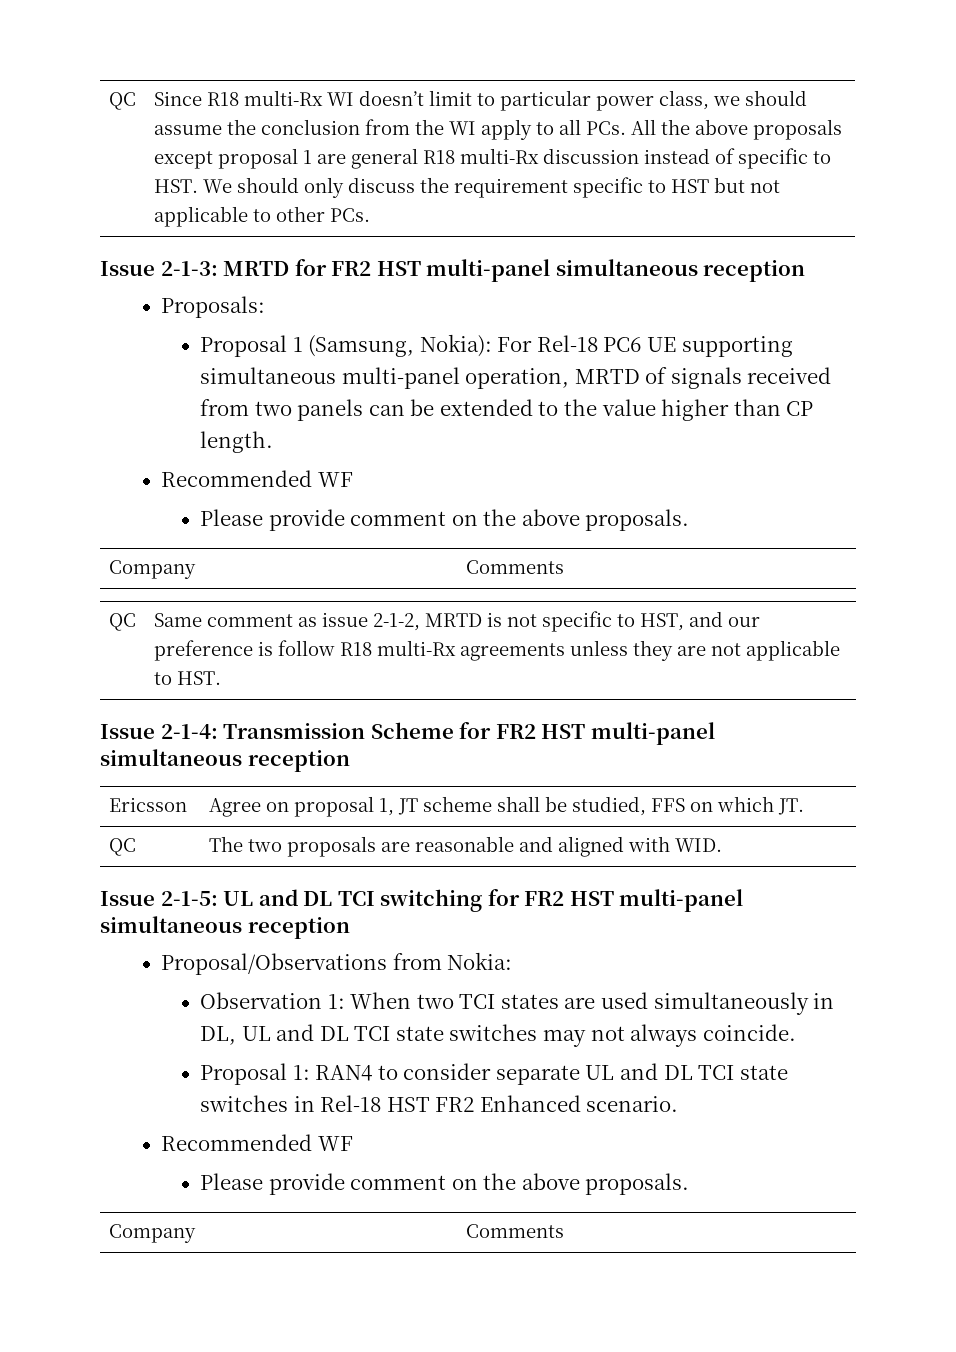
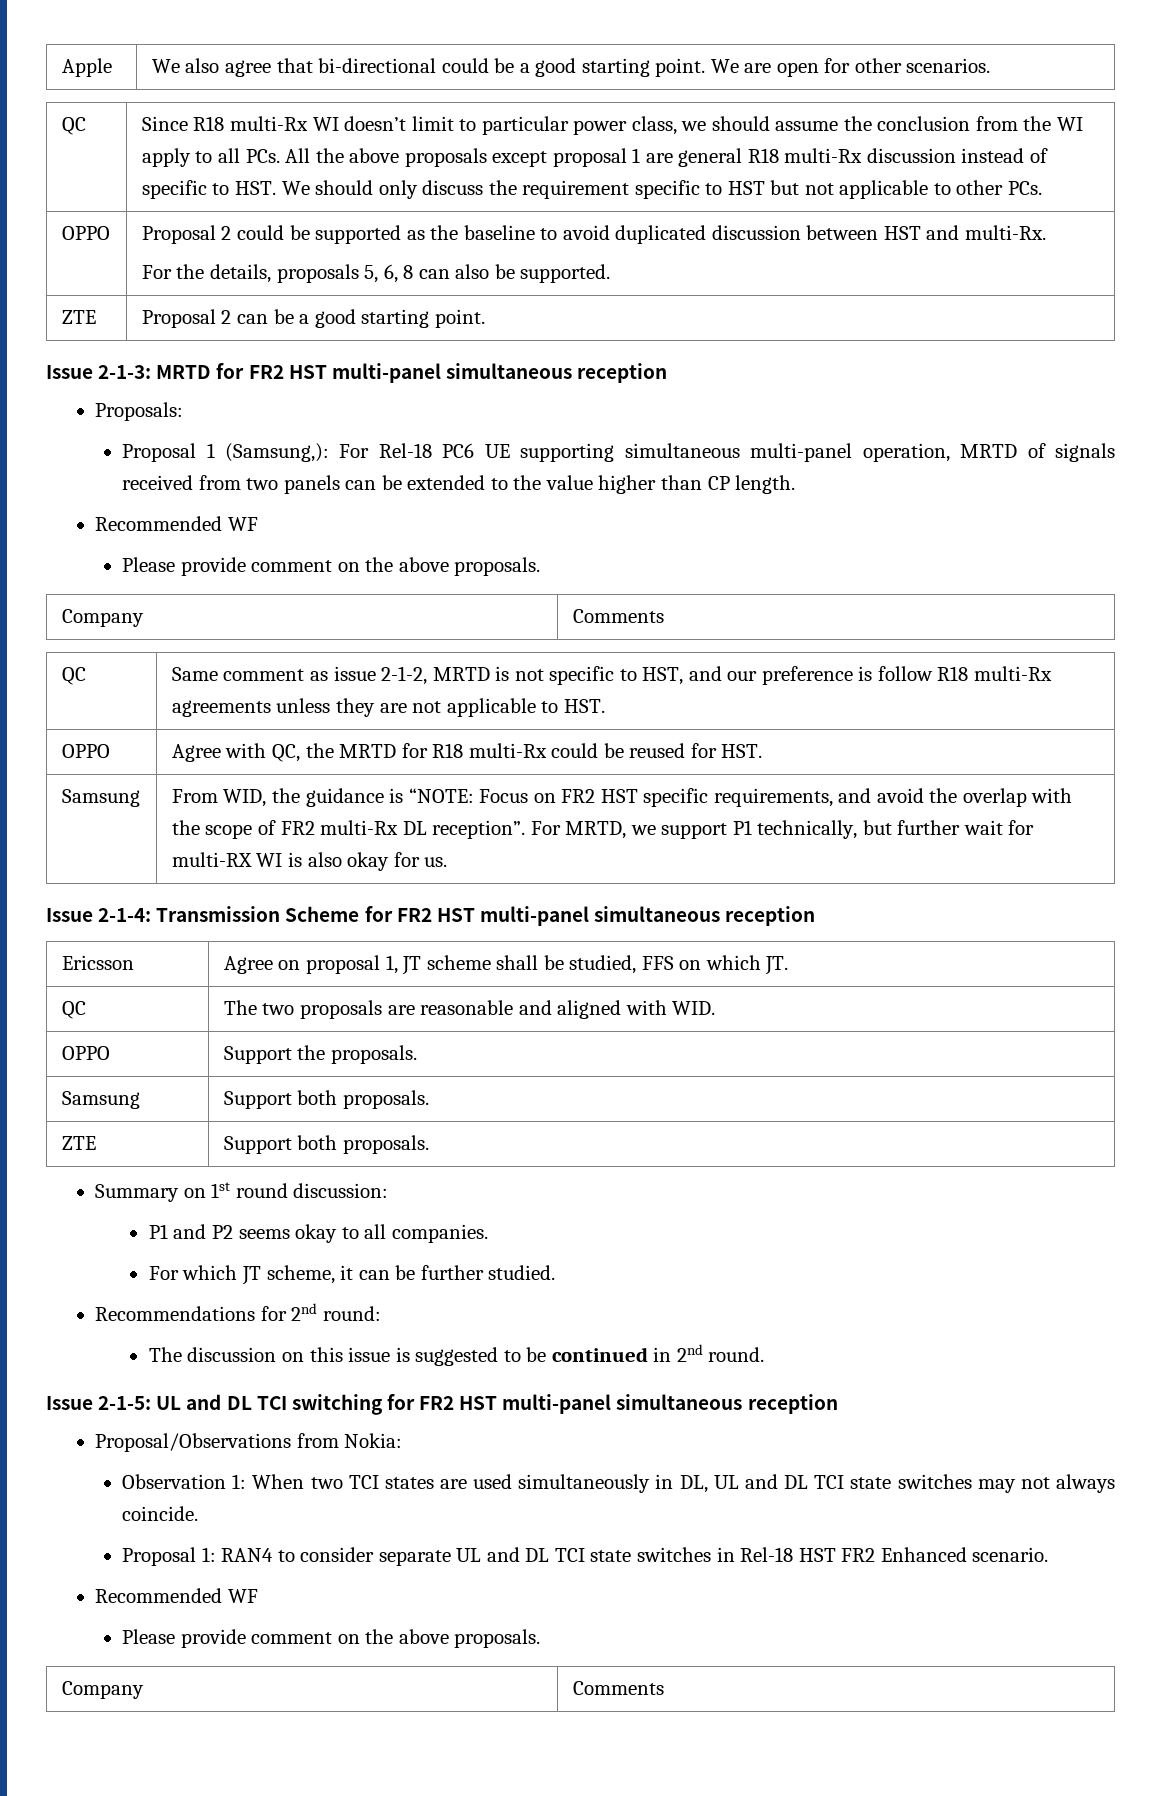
(108, 101) none -> [61,58,112,77] [151,58,991,77] Apple | We also agree that bi-directional could be a good starting point. We are open for other scenarios. //
(370, 215) none -> [61,226,110,240] [141,225,1046,244] [141,264,611,283] [61,310,96,324] [141,309,485,328] // OPPO | Proposal 2 could be supported as the baseline to avoid duplicated discussion between HST and multi-Rx. // For the details, proposals 5, 6, 8 can also be supported. // ZTE | Proposal 2 can be a good starting point.
[308,334,492,357] (Samsung, Nokia): -> [225,443,330,462] (Samsung,):
(221, 678) none -> [61,744,110,758] [171,743,763,762] [61,789,140,807] [171,788,1073,807] [171,820,1035,839] [171,852,448,871] // OPPO | Agree with QC, the MRTD for R18 multi-Rx could be reused for HST. // Samsung | From WID, the guidance is “NOTE: Focus on FR2 HST specific requirements, and avoid the overlap with the scope of FR2 multi-Rx DL reception”. For MRTD, we support P1 technically, but further wait for multi-RX WI is also okay for us.
(722, 845) none -> [61,1046,110,1060] [223,1045,417,1064] [61,1091,140,1109] [223,1090,429,1109] [61,1136,96,1150] [223,1135,429,1154] [95,1182,389,1202] [148,1224,488,1243] [148,1265,556,1285] [95,1303,381,1321] [148,1344,765,1366] // OPPO | Support the proposals. // Samsung | Support both proposals. // ZTE | Support both proposals. // Summary on 1st round discussion: // P1 and P2 seems okay to all companies. // For which JT scheme, it can be further studied. // Recommendations for 2nd round: // The discussion on this issue is suggested to be continued in 2nd round.

